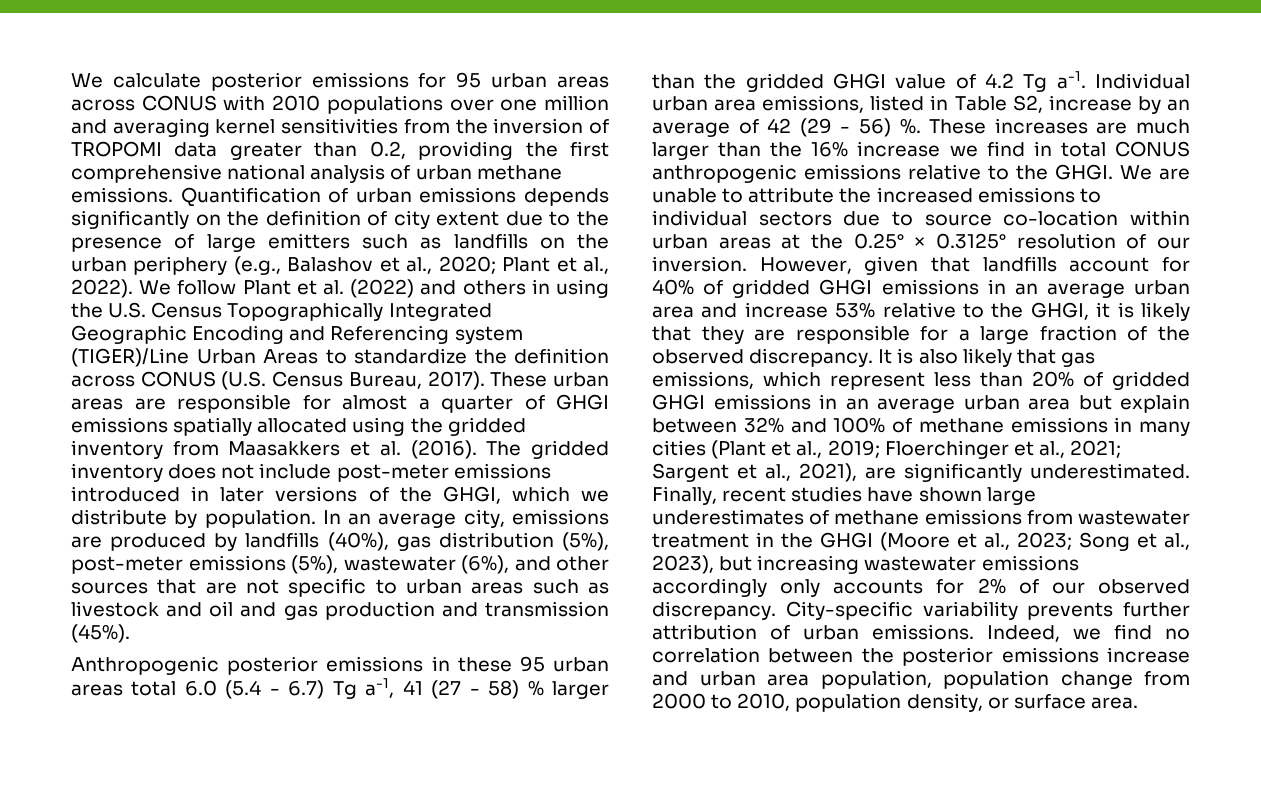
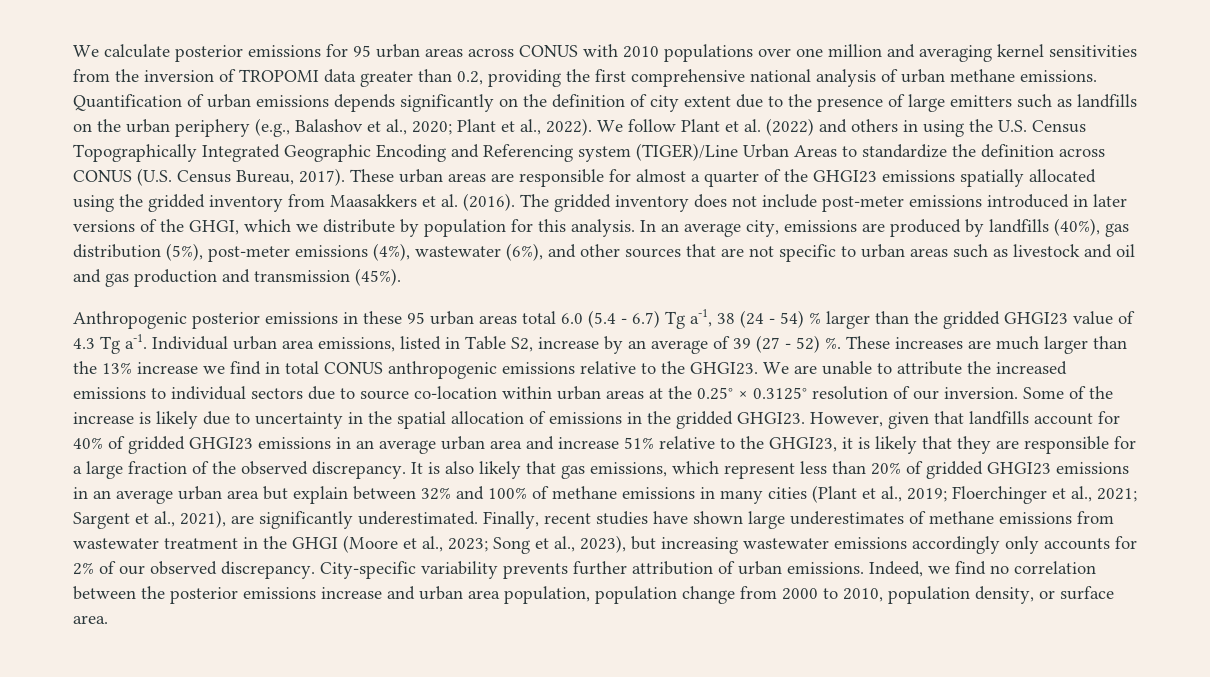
[556,394,609,410] GHGI -> [784,169,877,183] the GHGI23
[204,509,316,528] population. -> [424,219,635,237] population for this analysis.
[291,555,338,574] (5%), -> [373,243,410,261] (4%),
[402,680,520,699] 41 (27 - 58) -> [717,310,804,328] 38 (24 - 54)
[833,73,886,89] GHGI -> [1004,312,1068,325] GHGI23
[985,73,1014,88] 4.2 -> [73,338,95,349] 4.3
[767,118,891,137] 42 (29 - 56) -> [733,335,820,353] 39 (27 - 52)
[811,141,849,157] 16% -> [102,362,132,374] 13%
[1055,164,1113,180] GHGI. -> [690,362,758,375] GHGI23.
(747, 264) none -> [1023,386,1113,399] [73,411,805,429] Some of the increase is likely due to uncertainty in the spatial allocation of emissions in the gridded GHGI23.
[819,279,873,295] GHGI -> [189,437,253,450] GHGI23
[835,302,1089,320] 53% relative to the GHGI, -> [624,436,837,452] 51% relative to the GHGI23,
[652,394,705,410] GHGI -> [987,462,1051,475] GHGI23

